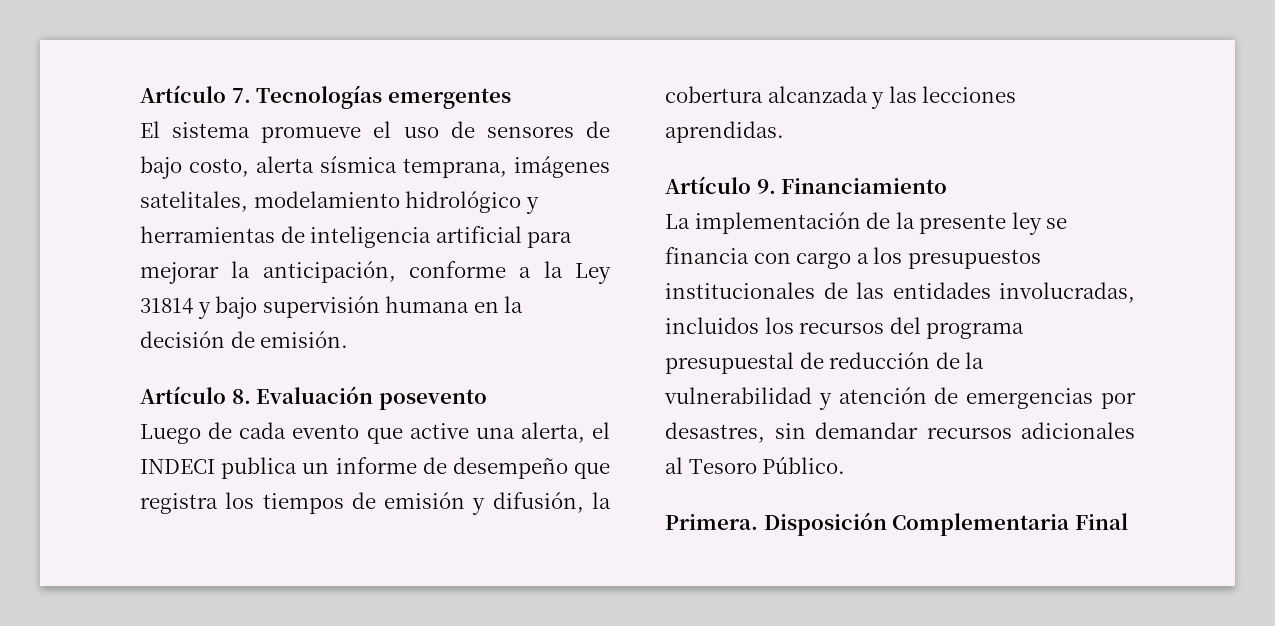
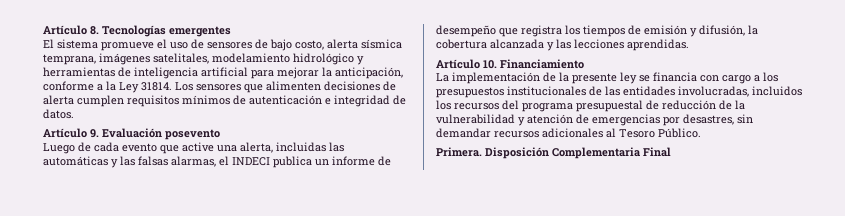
[140,85,251,103] Artículo 7. -> [43,25,99,35] Artículo 8.
[140,296,524,319] [140,331,349,348] [140,386,251,404] 31814 y bajo supervisión humana en la decisión de emisión. // Artículo 8. -> [141,81,396,93] [43,95,406,107] [43,109,74,119] [43,128,99,138] 31814. Los sensores que alimenten decisiones de alerta cumplen requisitos mínimos de autenticación e integridad de datos. // Artículo 9.
(585, 432) none -> [276,142,344,152] [43,156,216,168] incluidas las automáticas y las falsas alarmas,
[756,179,776,194] 9. -> [483,60,497,69] 10.

